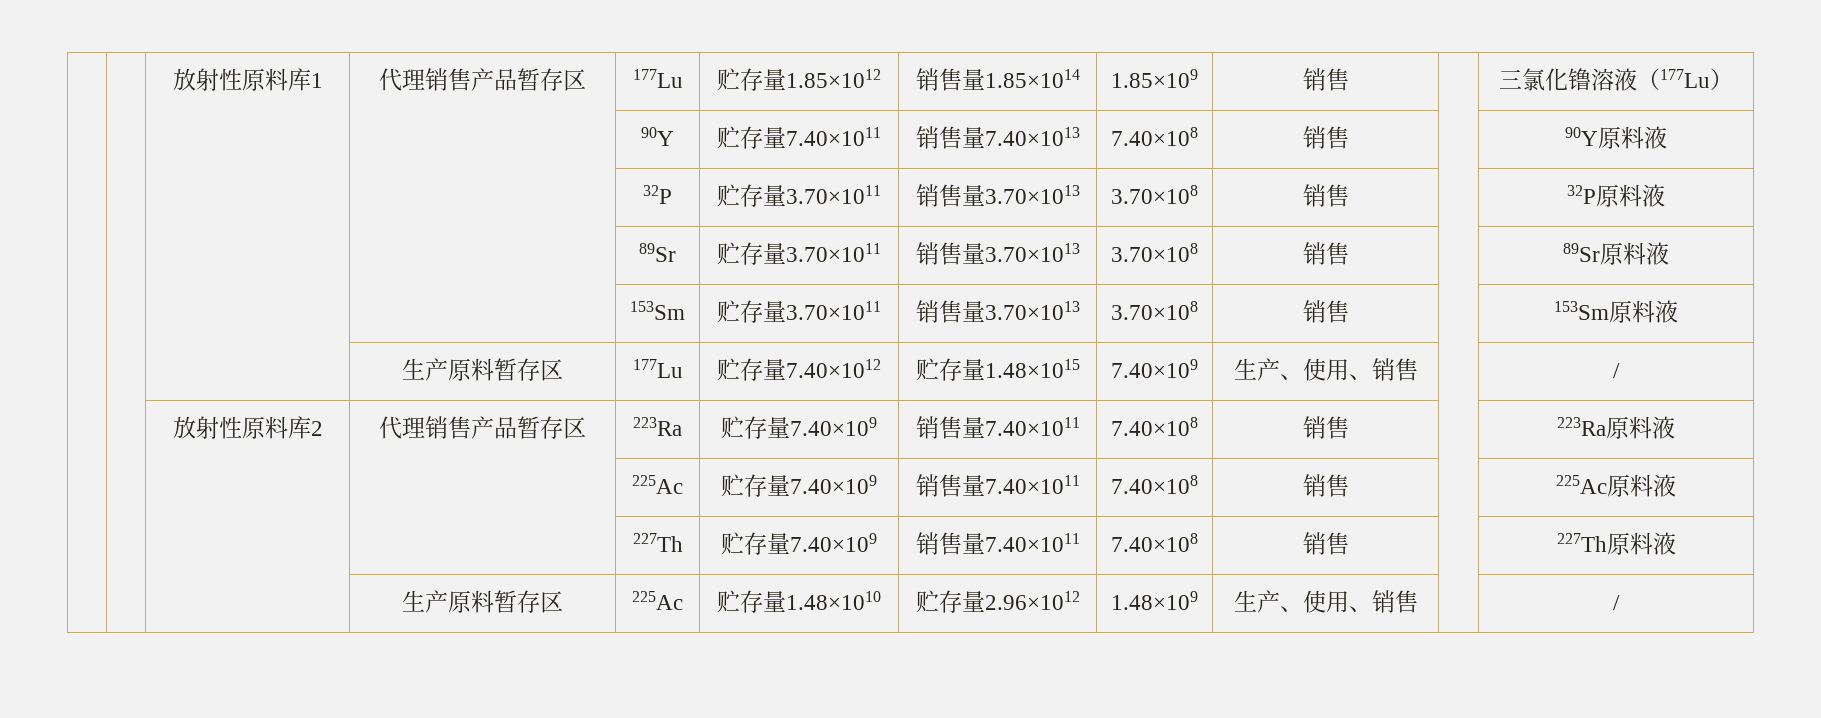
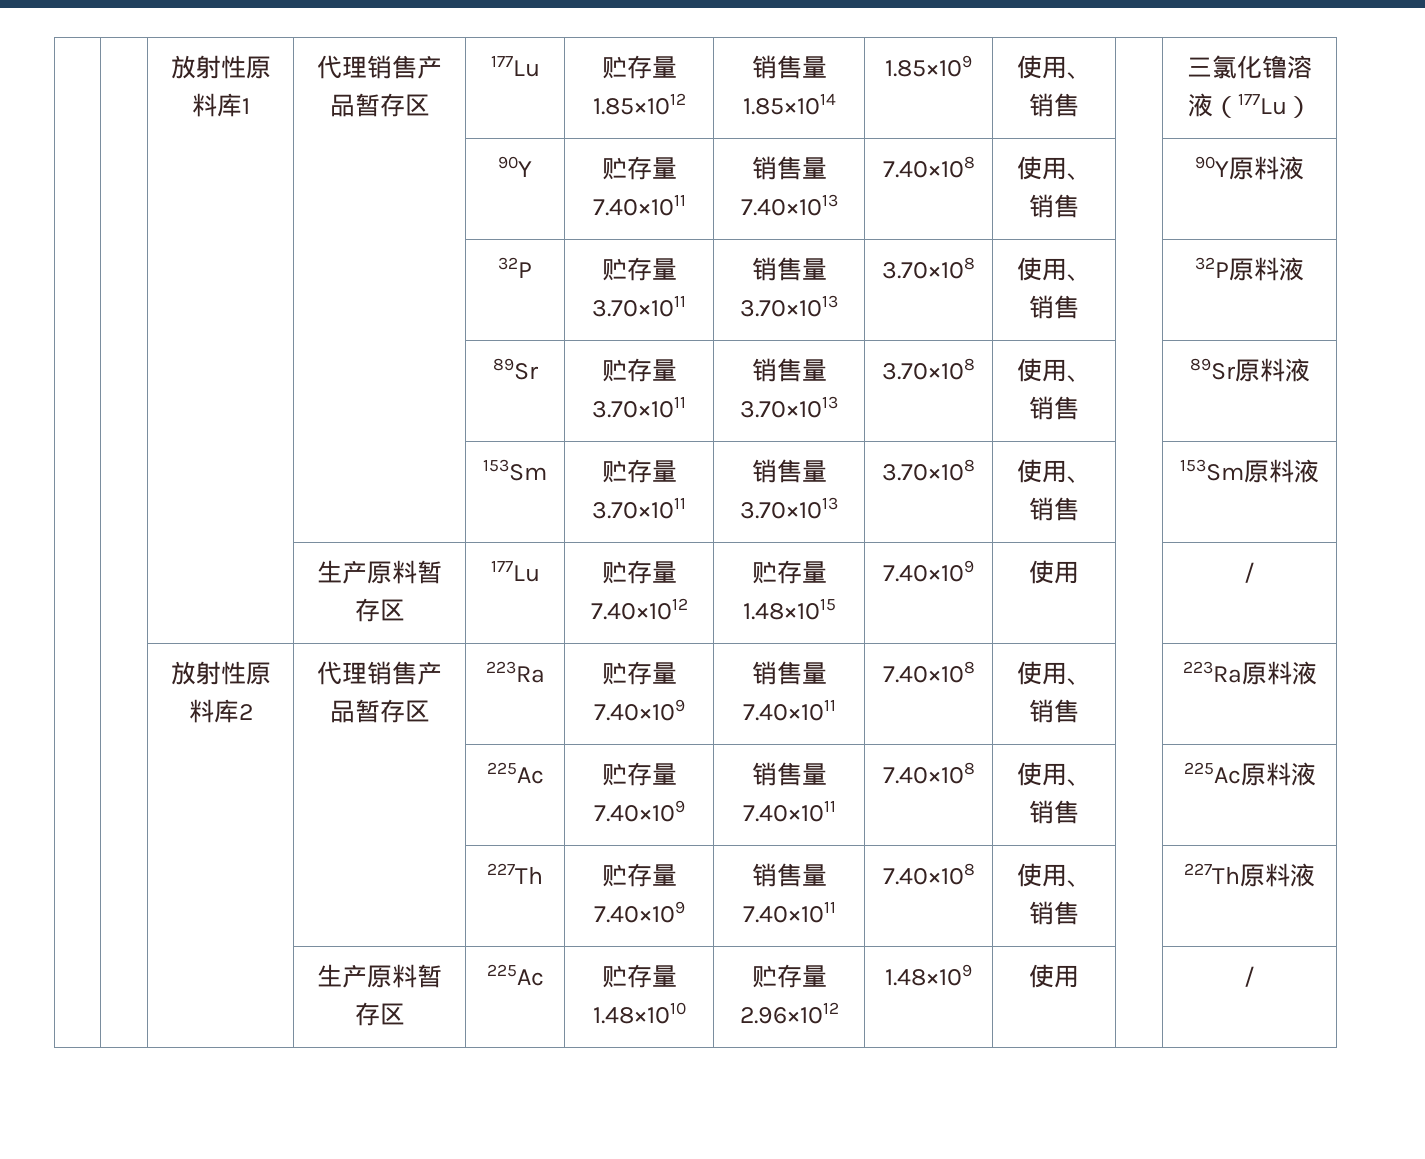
(1198, 78) none -> [1016,55,1092,79] 使用、
(1198, 136) none -> [1016,156,1092,180] 使用、
(1198, 194) none -> [1016,257,1092,281] 使用、
(1198, 252) none -> [1016,358,1092,382] 使用、
(1198, 310) none -> [1016,459,1092,483] 使用、
[1233,358,1418,381] 生产、使用、销售 -> [1029,560,1079,584] 使用
(1198, 426) none -> [1016,661,1092,685] 使用、
(1198, 484) none -> [1016,762,1092,786] 使用、
(1198, 542) none -> [1016,863,1092,887] 使用、
[1233,590,1418,613] 生产、使用、销售 -> [1029,964,1079,988] 使用

